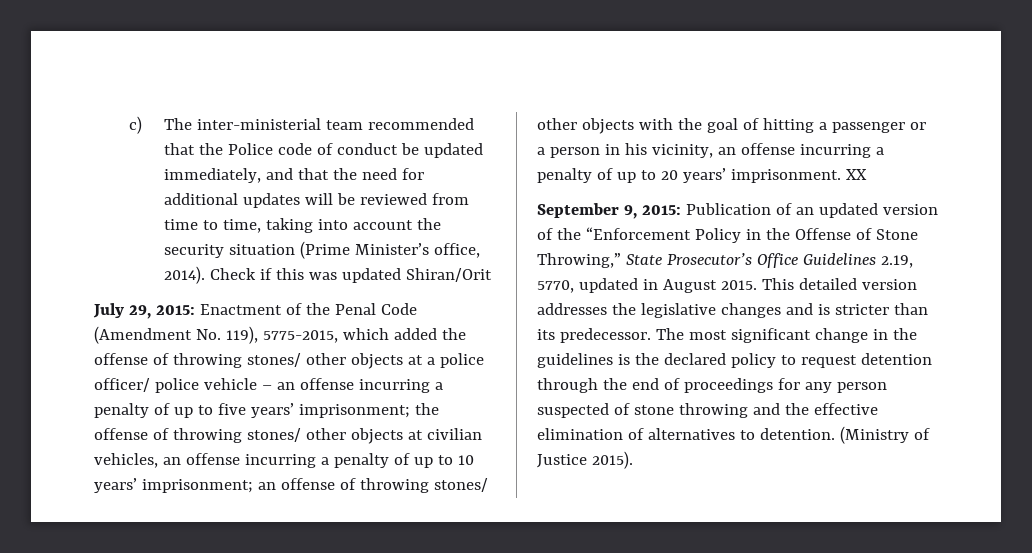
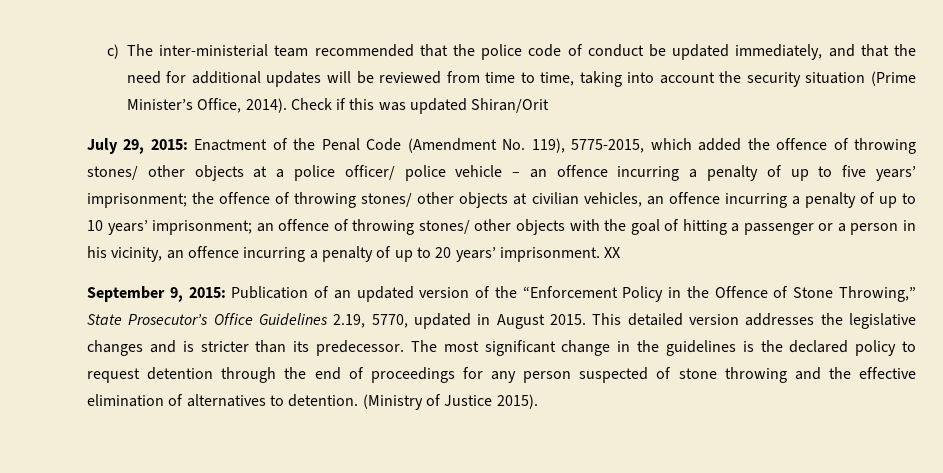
[228,143,274,155] Police -> [481,44,523,60] police
[434,243,481,258] office, -> [197,98,242,113] Office,
[94,353,148,365] offense -> [776,138,828,150] offence
[299,378,354,390] offense -> [556,165,608,177] offence
[94,428,148,440] offense -> [219,192,271,204] offence
[185,453,240,465] offense -> [668,192,720,204] offence
[280,478,335,490] offense -> [278,219,330,231] offence
[740,143,795,155] offense -> [187,246,239,258] offence
[794,228,851,240] Offense -> [714,286,768,298] Offence

